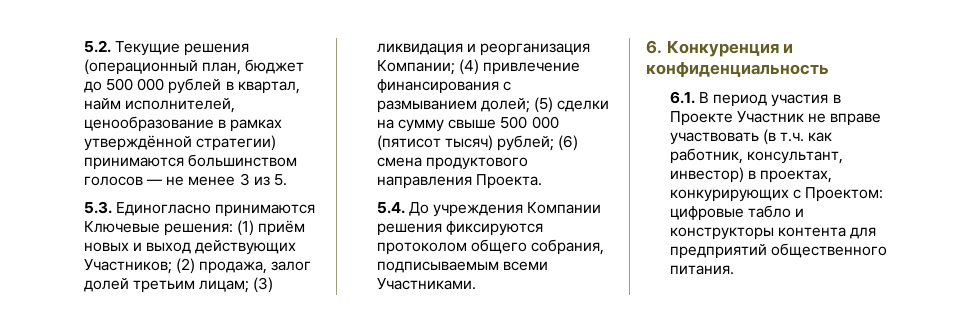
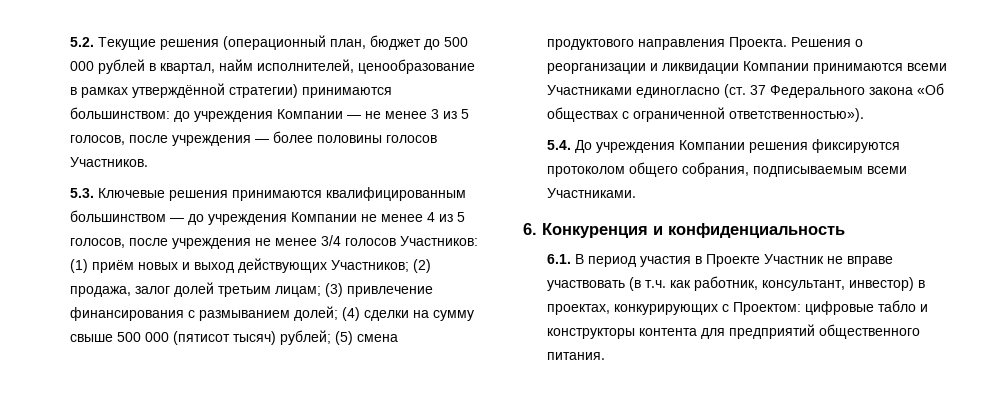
[187,154,297,167] [83,176,143,186] большинством голосов -> [69,107,343,122] большинством: до учреждения Компании
[273,174,287,186] [83,201,316,217] [83,221,233,236] 5. // 5.3. Единогласно принимаются Ключевые решения: -> [460,109,469,119] [69,131,437,146] [69,157,148,167] [69,187,466,201] [69,210,465,225] [69,235,478,249] 5 голосов, после учреждения — более половины голосов Участников. // 5.3. Ключевые решения принимаются квалифицированным большинством — до учреждения Компании не менее 4 из 5 голосов, после учреждения не менее 3/4 голосов Участников:
[376,43,591,56] [376,59,479,75] ликвидация и реорганизация Компании; (4) -> (343, 290) none
[534,97,554,113] (5) -> [341,307,360,321] (4)
[558,135,579,151] (6) -> [334,331,353,345] (5)
(542, 181) none -> [790,37,863,47] [546,61,947,74] [546,83,944,98] [546,107,864,122] Решения о реорганизации и ликвидации Компании принимаются всеми Участниками единогласно (ст. 37 Федерального закона «Об обществах с ограниченной ответственностью»).

